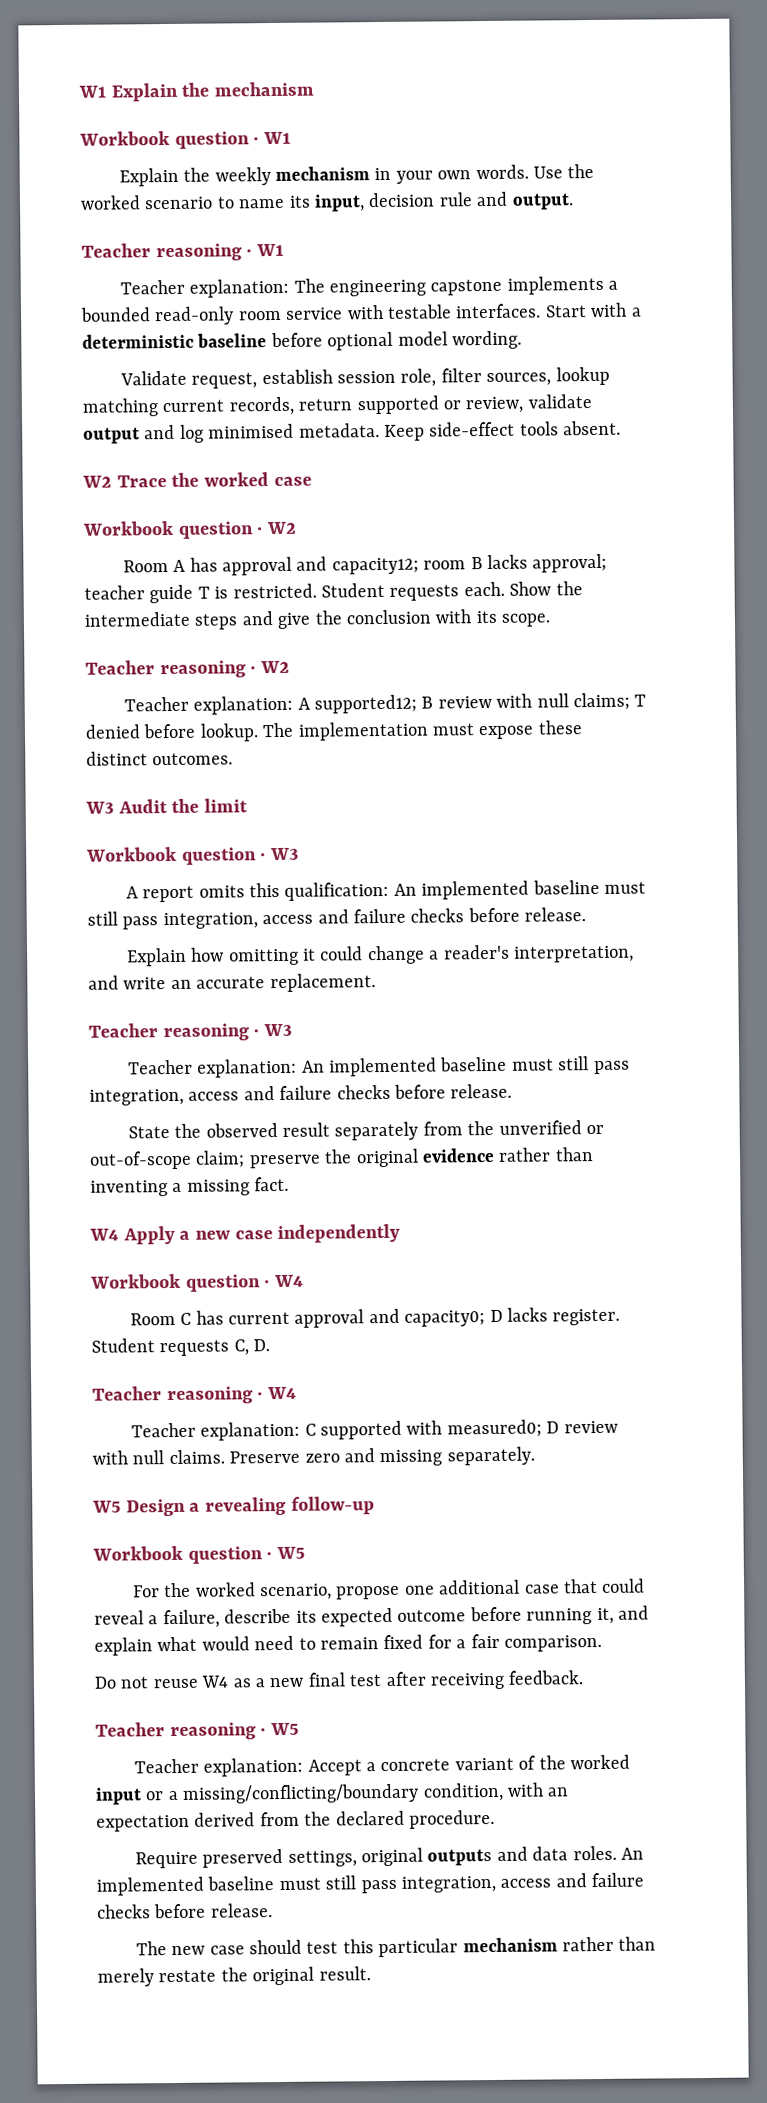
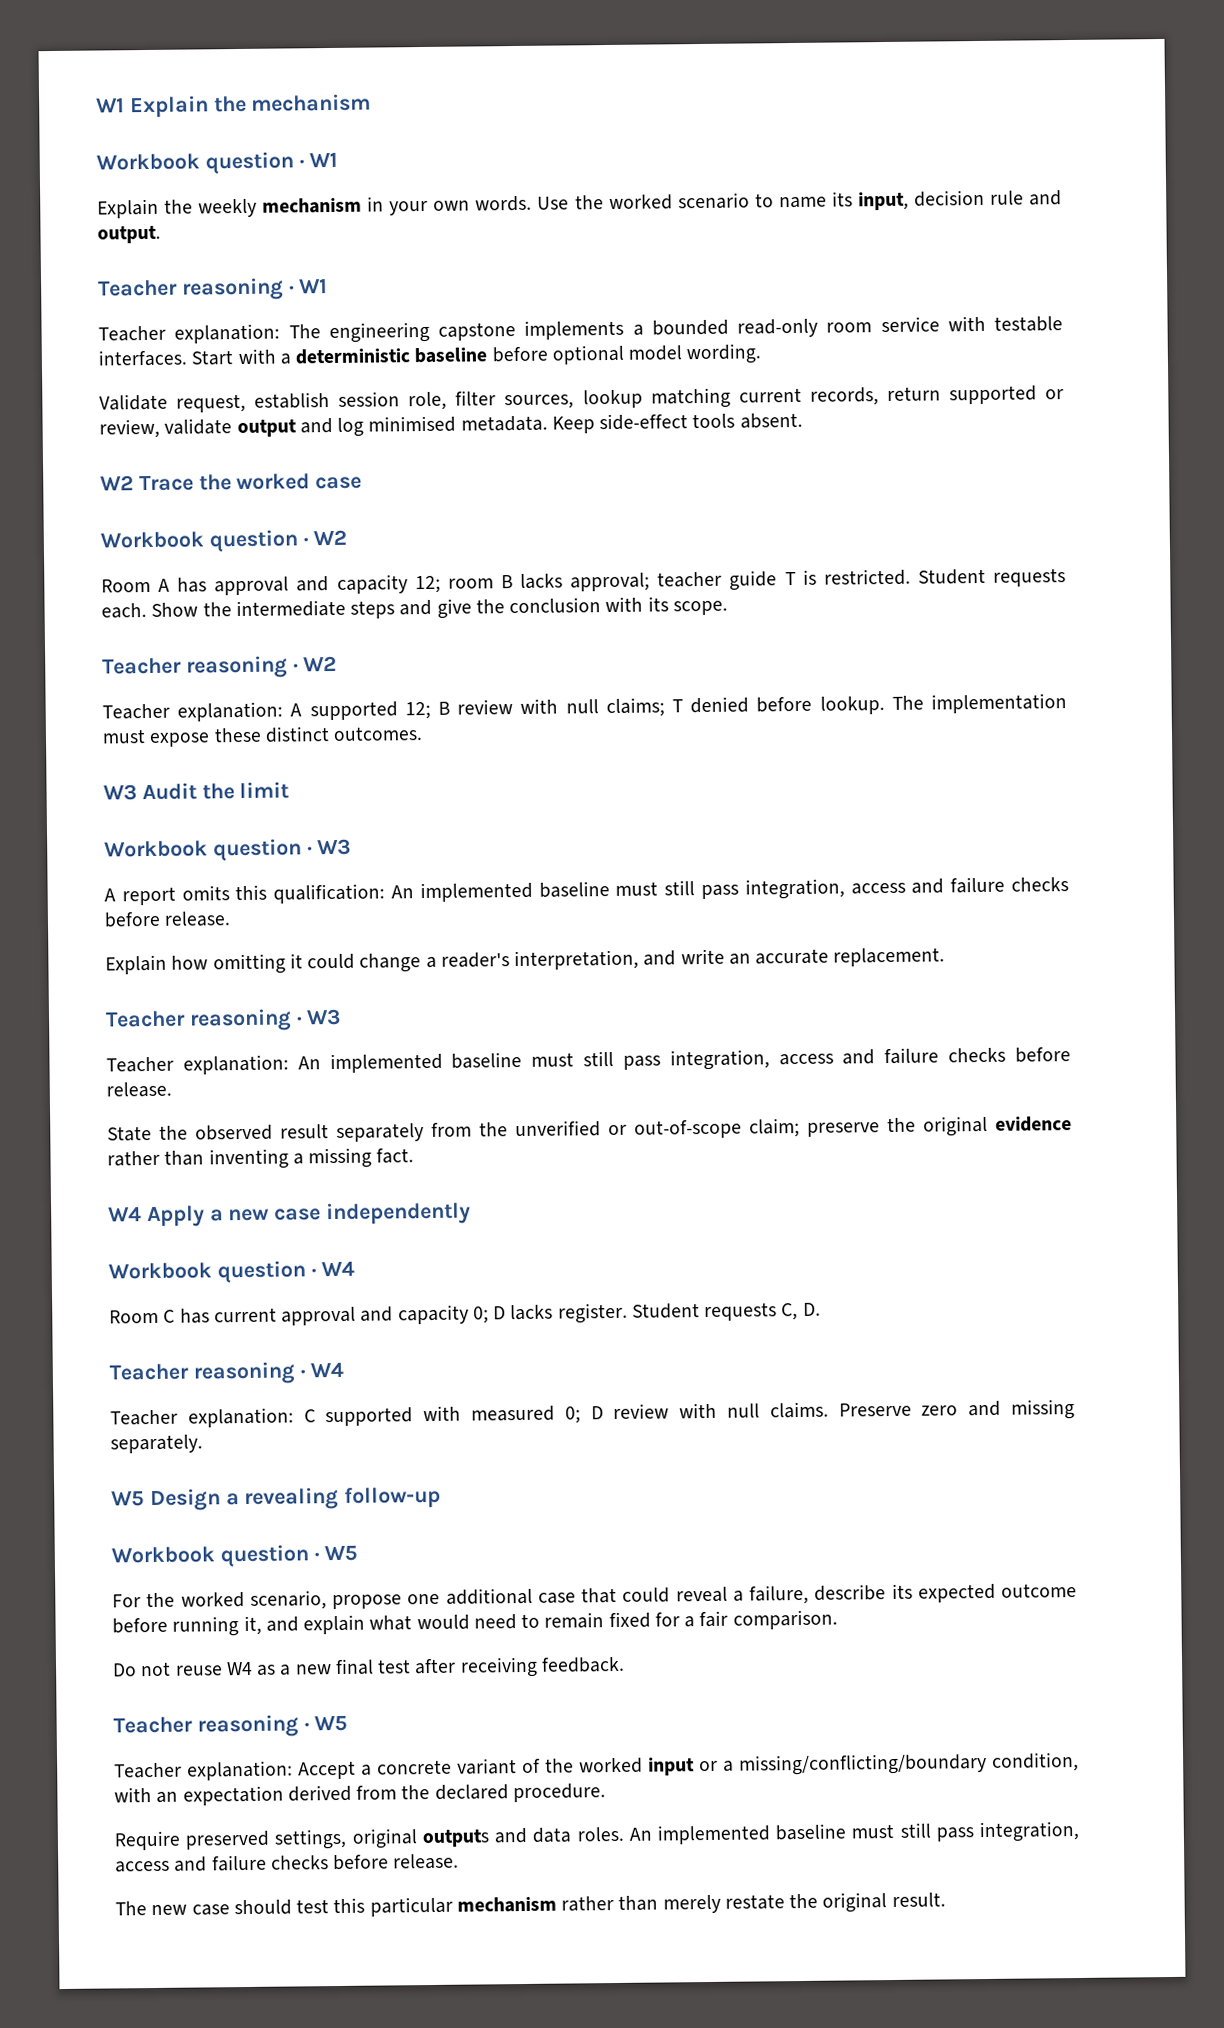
[331,557,419,575] capacity12; -> [336,574,441,594] capacity 12;
[314,694,418,714] supported12; -> [309,701,431,721] supported 12;
[404,1310,486,1327] capacity0; -> [397,1304,489,1325] capacity 0;
[446,1419,542,1438] measured0; -> [471,1405,581,1424] measured 0;

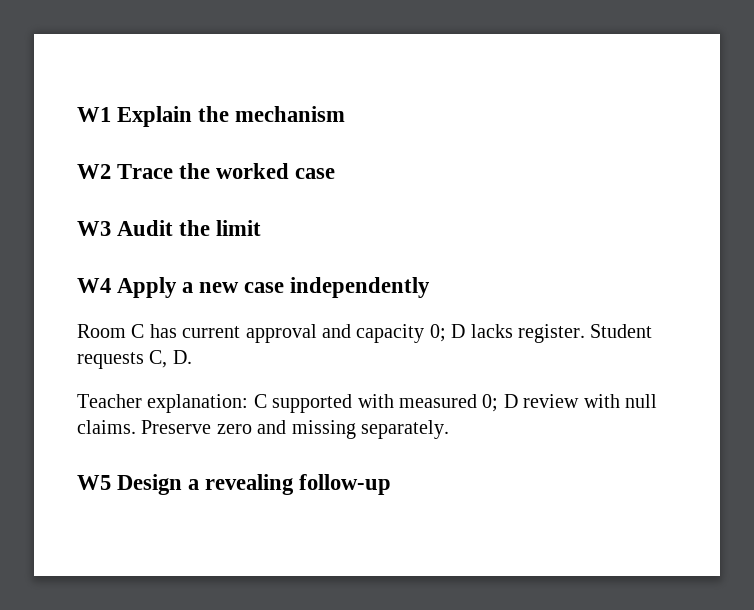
[96,151,339,175] [97,189,1062,219] [97,225,161,244] [98,277,329,301] [98,315,1063,344] [98,343,762,367] [99,385,1064,413] [99,412,803,439] // Workbook question · W1 // Explain the weekly mechanism in your own words. Use the worked scenario to name its input, decision rule and output. // Teacher reasoning · W1 // Teacher explanation: The engineering capstone implements a bounded read-only room service with testable interfaces. Start with a deterministic baseline before optional model wording. // Validate request, establish session role, filter sources, lookup matching current records, return supported or review, validate output and log minimised metadata. Keep side-effect tools absent. -> (346, 114) none
[100,529,348,553] [101,568,1066,596] [101,596,728,619] [102,655,338,679] [102,693,1068,722] [102,726,424,747] [103,781,290,801] [104,838,352,862] [104,876,1069,906] [104,911,232,928] [105,947,946,975] [105,1008,342,1032] [106,1047,1071,1075] [106,1081,172,1098] [107,1115,1072,1142] [107,1147,415,1170] Workbook question · W2 // Room A has approval and capacity 12; room B lacks approval; teacher guide T is restricted. Student requests each. Show the intermediate steps and give the conclusion with its scope. // Teacher reasoning · W2 // Teacher explanation: A supported 12; B review with null claims; T denied before lookup. The implementation must expose these distinct outcomes. // W3 Audit the limit // Workbook question · W3 // A report omits this qualification: An implemented baseline must still pass integration, access and failure checks before release. // Explain how omitting it could change a reader's interpretation, and write an accurate replacement. // Teacher reasoning · W3 // Teacher explanation: An implemented baseline must still pass integration, access and failure checks before release. // State the observed result separately from the unverified or out-of-scope claim; preserve the original evidence rather than inventing a missing fact. -> [77,220,262,236] W3 Audit the limit
[108,1260,356,1284] // Workbook question · W4 -> (431, 287) none
[109,1361,345,1385] // Teacher reasoning · W4 -> (192, 357) none
[111,1544,359,1568] [112,1583,1077,1610] [112,1609,838,1637] [112,1656,625,1678] [113,1714,349,1738] [114,1752,1079,1781] [114,1783,606,1806] [114,1820,1079,1851] [115,1853,460,1873] [115,1892,946,1917] // Workbook question · W5 // For the worked scenario, propose one additional case that could reveal a failure, describe its expected outcome before running it, and explain what would need to remain fixed for a fair comparison. // Do not reuse W4 as a new final test after receiving feedback. // Teacher reasoning · W5 // Teacher explanation: Accept a concrete variant of the worked input or a missing/conflicting/boundary condition, with an expectation derived from the declared procedure. // Require preserved settings, original outputs and data roles. An implemented baseline must still pass integration, access and failure checks before release. // The new case should test this particular mechanism rather than merely restate the original result. -> (392, 484) none

